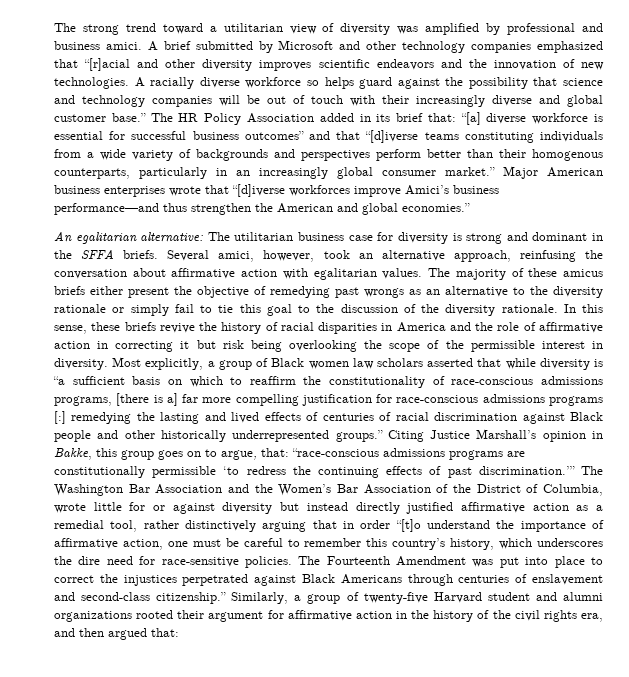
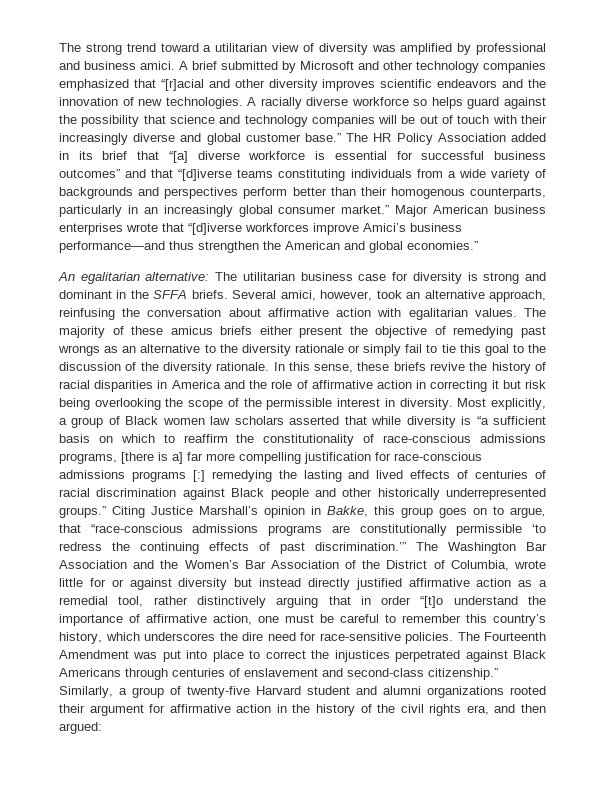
[427,113,456,122] that: -> [137,151,160,160] that
[261,448,289,457] that: -> [59,524,81,533] that
[108,628,179,640] argued that: -> [59,722,102,734] argued:

